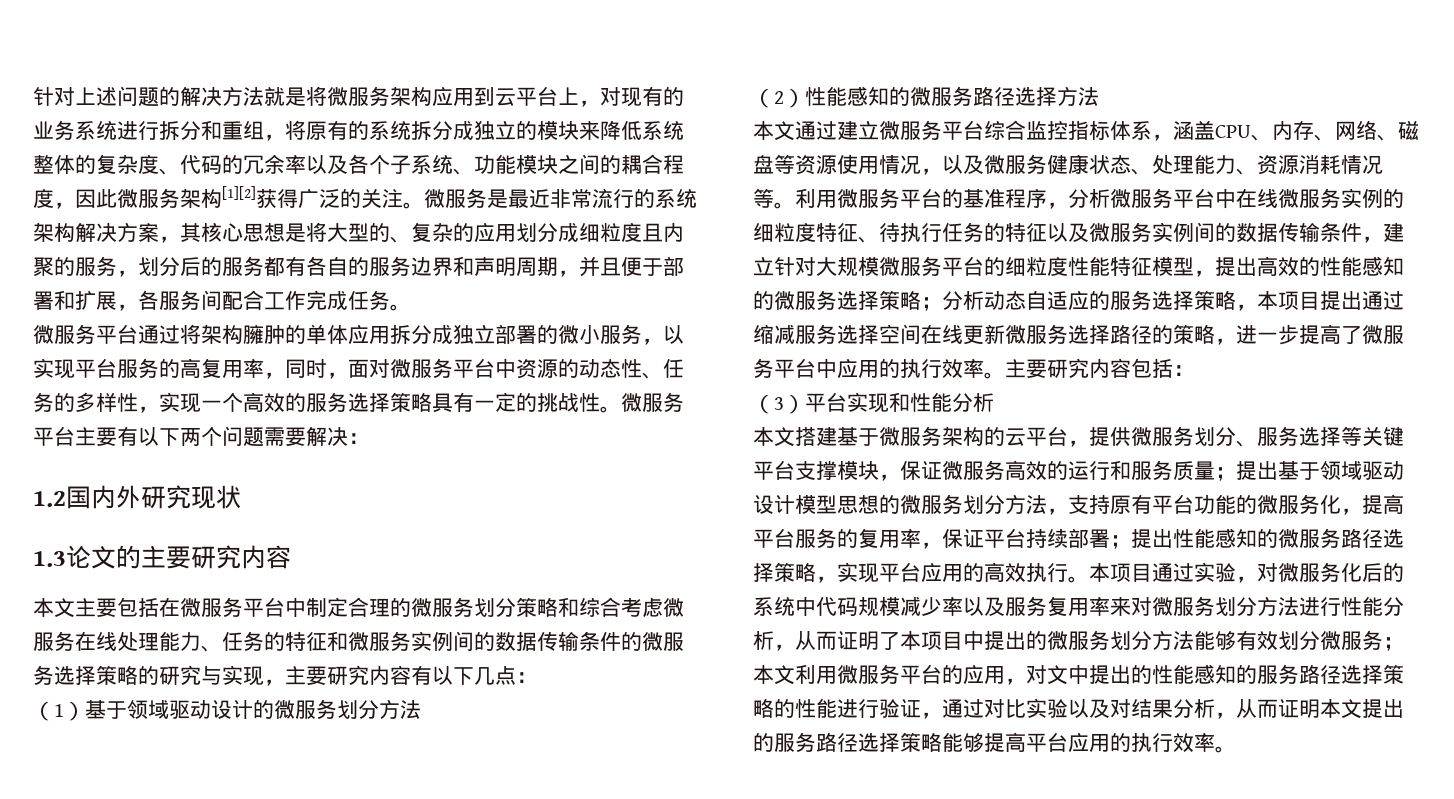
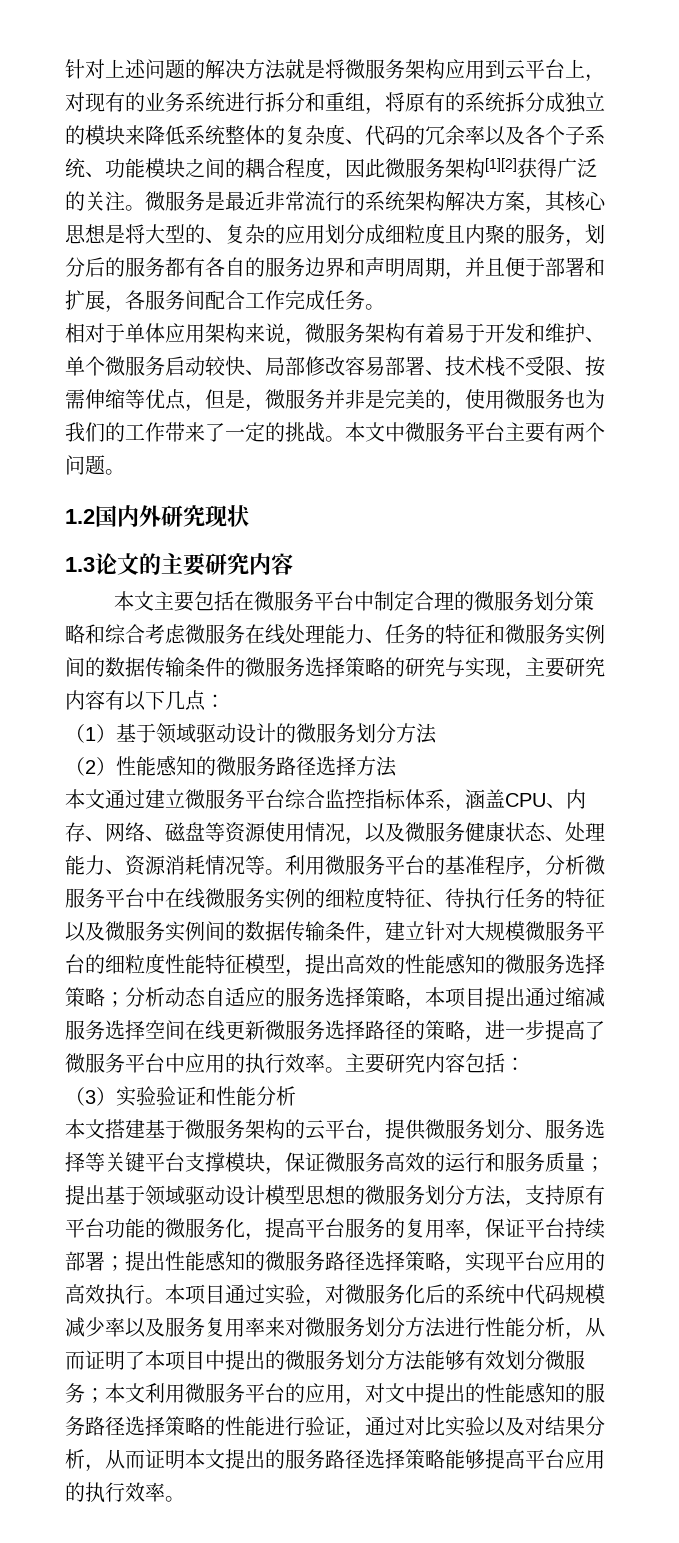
[33,324,684,345] [33,358,684,379] [33,392,474,413] 微服务平台通过将架构臃肿的单体应用拆分成独立部署的微小服务，以实现平台服务的高复用率，同时，面对微服务平台中资源的动态性、任务的多样性，实现一个高效的服务选择策略具有 -> [65,323,605,346] [65,356,605,377] [65,389,605,412] [65,422,225,442] 相对于单体应用架构来说，微服务架构有着易于开发和维护、单个微服务启动较快、局部修改容易部署、技术栈不受限、按需伸缩等优点，但是，微服务并非是完美的，使用微服务也为我们的工作带来了
[579,393,621,413] 性。 -> [325,422,405,442] 。本文中
[138,427,180,446] 以下 -> (565, 432) none
[264,426,369,446] 需要解决： -> [105,469,125,475] 。
[805,392,889,413] 平台实现 -> [116,1086,196,1107] 实验验证

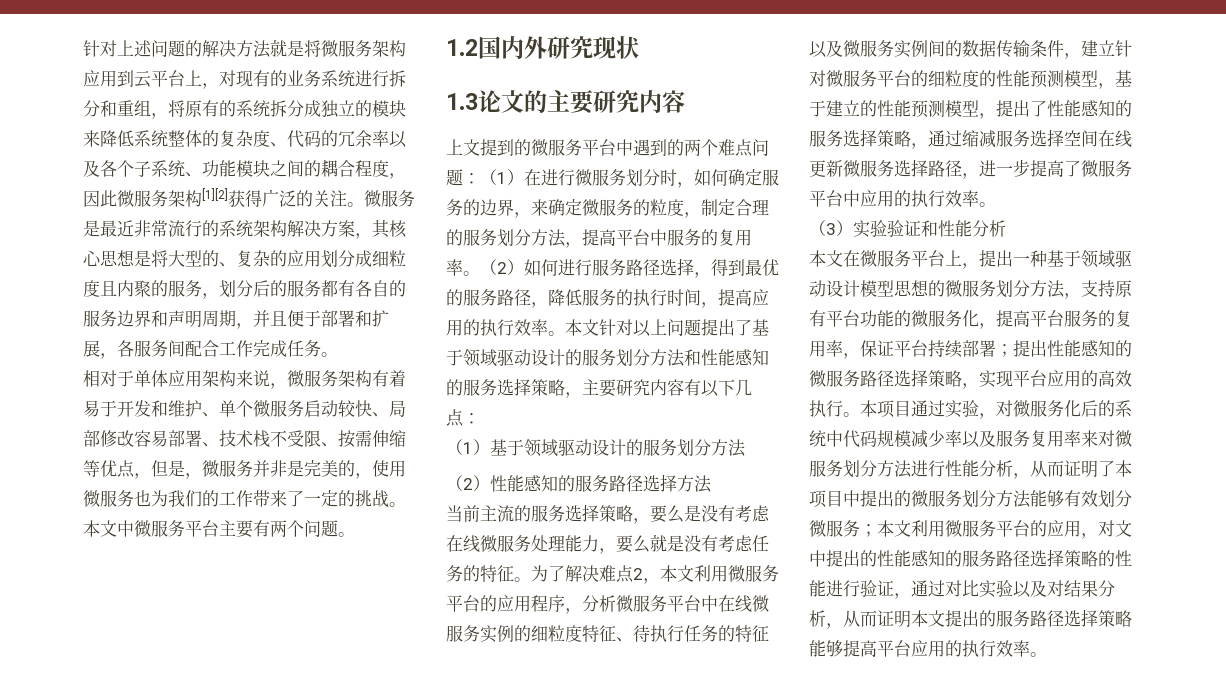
[114,591,375,612] 本文主要包括在微服务平台中 -> [446,139,769,157] [446,169,779,188] [446,199,701,218] 上文提到的微服务平台中遇到的两个难点问题：（1）在进行微服务划分时，如何确定服务的边界，来确定微服务的粒度，
[474,591,595,611] [65,624,605,645] [65,657,505,678] 微服务划分策略和综合考虑微服务在线处理能力、任务的特征和微服务实例间的数据传输条件的微服务选择策略的研究与实现 -> [463,229,752,248] [446,258,779,278] [446,289,769,308] [446,319,769,337] [446,349,769,367] [446,378,565,396] 服务划分方法，提高平台中服务的复用率。（2）如何进行服务路径选择，得到最优的服务路径，降低服务的执行时间，提高应用的执行效率。本文针对以上问题提出了基于领域驱动设计的服务划分方法和性能感知的服务选择策略
[296,723,316,743] 微 -> (643, 447) none
[216,756,236,776] 微 -> (575, 483) none
[65,789,586,812] [65,822,605,845] [65,855,485,876] 本文通过建立微服务平台综合监控指标体系，涵盖CPU、内存、网络、磁盘等资源使用情况，以及微服务健康状态、处理能力、资源消耗情况等。利用微服务平台的基准 -> [446,504,770,524] [446,534,769,554] [446,565,779,584] [446,595,531,612] 当前主流的服务选择策略，要么是没有考虑在线微服务处理能力，要么就是没有考虑任务的特征。为了解决难点2，本文利用微服务平台的应用
[465,921,525,941] 大规模 -> (826, 78) none
[165,954,245,974] 性能特征 -> [979,70,1132,89] [809,100,945,118] 的性能预测模型，基于建立的性能预测
[345,953,605,974] [65,987,525,1010] 高效的性能感知的微服务选择策略；分析动态自适应的服务选择策略，本项目提出 -> [1030,100,1132,117] [809,129,928,149] 了性能感知的服务选择策略，
[405,1020,465,1040] 的策略 -> (962, 168) none
[345,1053,525,1074] 主要研究内容包括： -> (996, 204) none
[105,1119,605,1142] [65,1152,605,1175] [65,1185,105,1205] 搭建基于微服务架构的云平台，提供微服务划分、服务选择等关键平台支撑模块，保证微服务高效的运行和服务质量；提出 -> [843,250,1047,269] 在微服务平台上，提出一种

